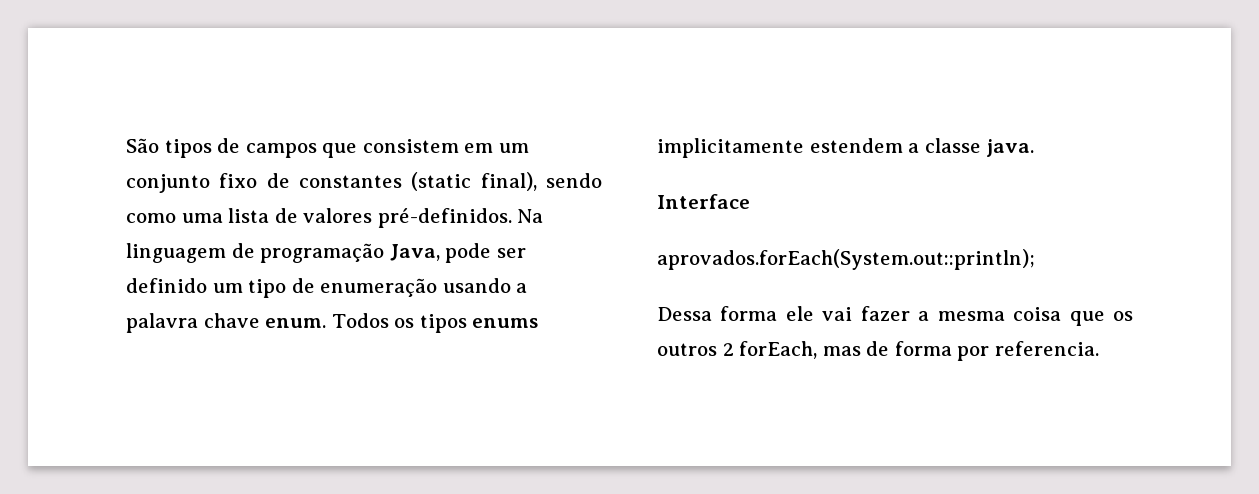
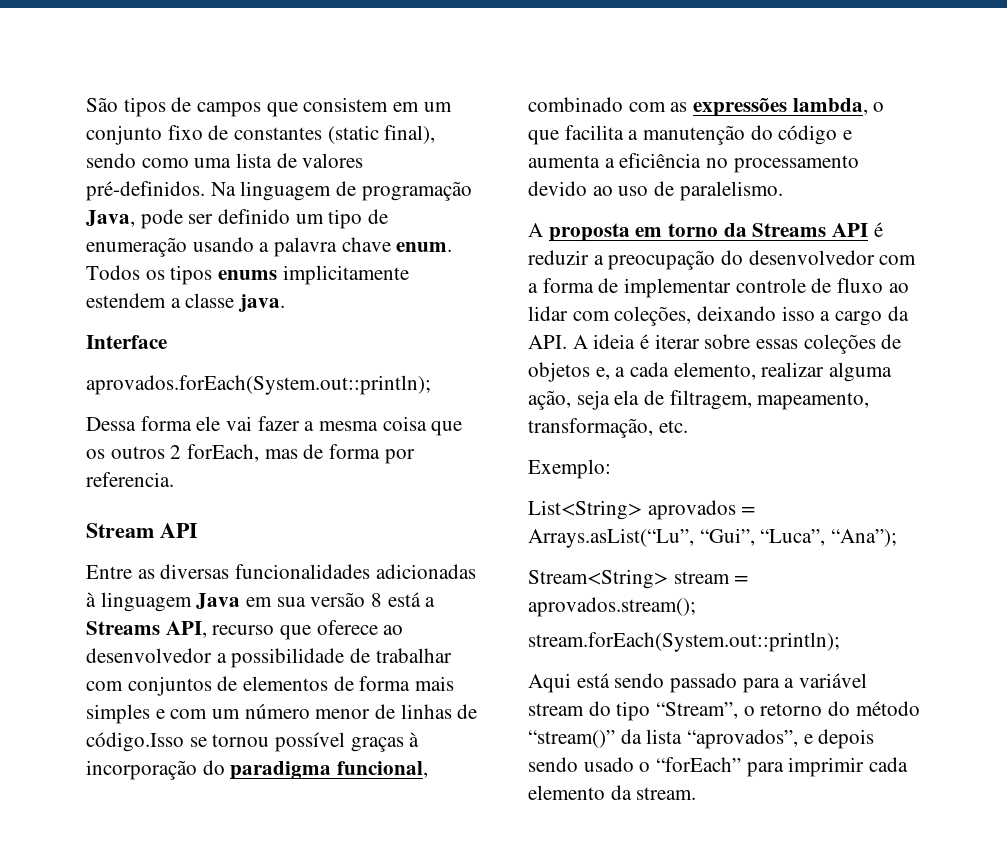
(1099, 348) none -> [86,523,198,538] [86,564,476,579] [86,592,436,612] [86,620,404,640] [86,648,452,668] [86,676,455,696] [86,704,478,724] [86,732,420,752] [86,760,429,780] [528,97,885,117] [528,125,853,145] [528,153,859,173] [528,181,783,201] [528,222,883,242] [528,250,917,270] [528,278,909,298] [528,306,909,326] [528,334,902,354] [528,362,893,382] [528,390,870,410] [528,418,688,438] [528,459,611,479] [528,500,756,520] [528,528,898,548] [528,569,749,589] [528,597,696,617] [528,632,840,652] [528,673,868,693] [528,701,920,721] [528,729,875,749] [528,757,909,777] [528,785,697,800] // Stream API // Entre as diversas funcionalidades adicionadas à linguagem Java em sua versão 8 está a Streams API, recurso que oferece ao desenvolvedor a possibilidade de trabalhar com conjuntos de elementos de forma mais simples e com um número menor de linhas de código.Isso se tornou possível graças à incorporação do paradigma funcional, combinado com as expressões lambda, o que facilita a manutenção do código e aumenta a eficiência no processamento devido ao uso de paralelismo. // A proposta em torno da Streams API é reduzir a preocupação do desenvolvedor com a forma de implementar controle de fluxo ao lidar com coleções, deixando isso a cargo da API. A ideia é iterar sobre essas coleções de objetos e, a cada elemento, realizar alguma ação, seja ela de filtragem, mapeamento, transformação, etc. // Exemplo: // List<String> aprovados = Arrays.asList(“Lu”, “Gui”, “Luca”, “Ana”); // Stream<String> stream = aprovados.stream(); // stream.forEach(System.out::println); // Aqui está sendo passado para a variável stream do tipo “Stream”, o retorno do método “stream()” da lista “aprovados”, e depois sendo usado o “forEach” para imprimir cada elemento da stream.

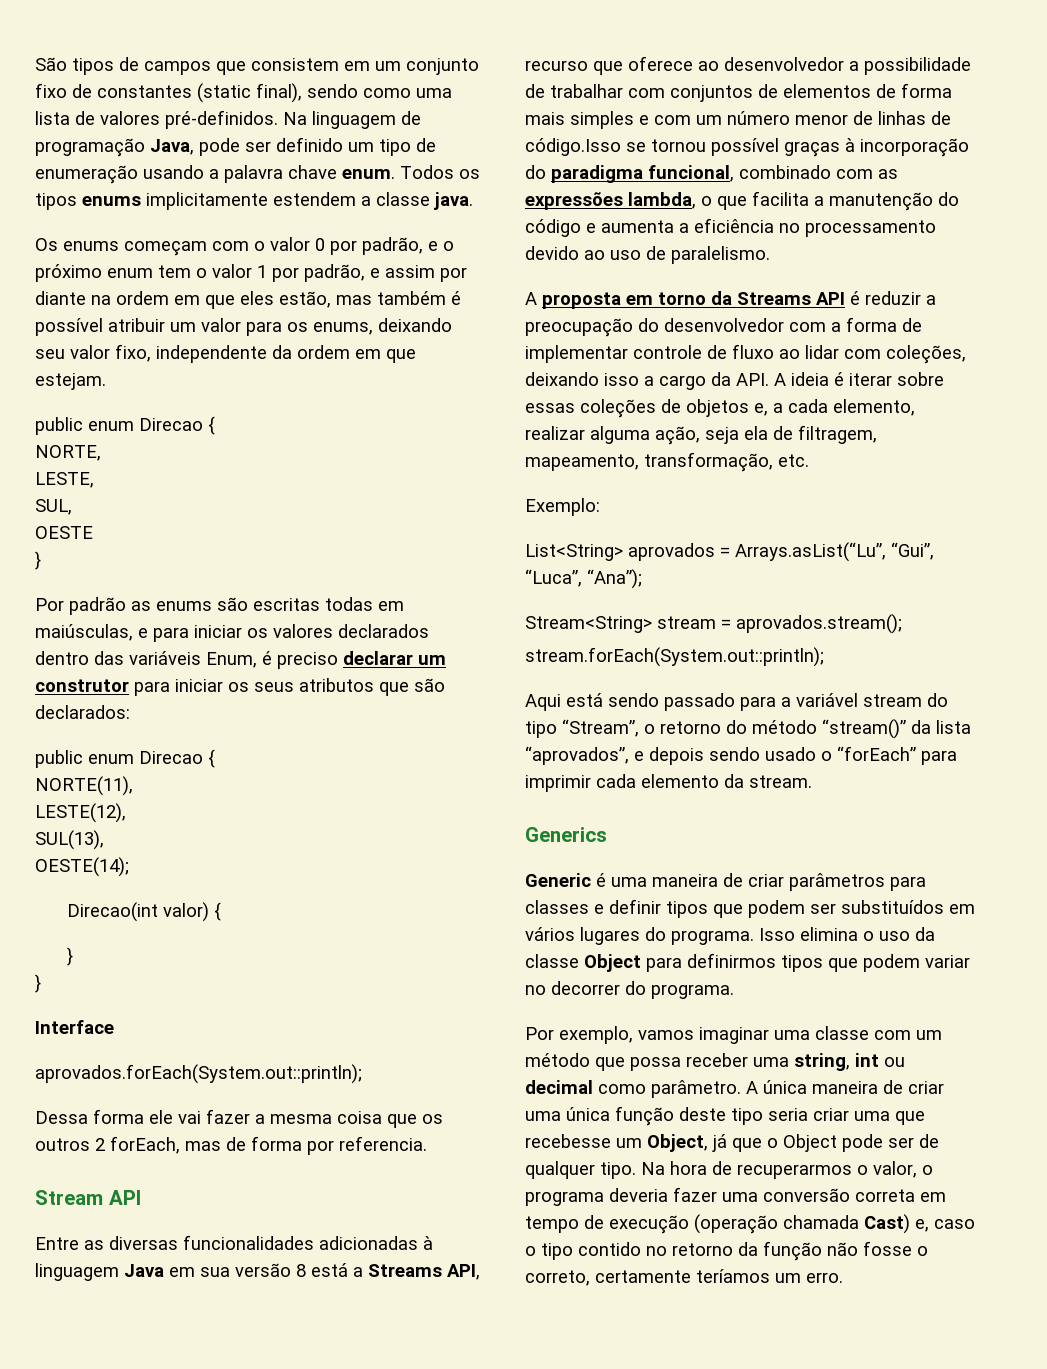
(286, 303) none -> [35,237,454,256] [35,264,467,282] [35,291,461,309] [35,318,452,336] [35,344,416,363] [35,373,106,390] [35,416,215,435] [35,445,101,461] [35,472,94,488] [35,499,72,515] [35,526,93,539] [35,551,41,570] [35,597,404,615] [35,624,429,642] [35,651,446,669] [35,678,445,696] [35,705,130,719] [35,749,215,768] [35,776,133,796] [35,803,126,823] [35,830,104,850] [35,857,129,877] [66,902,221,922] [66,947,73,966] [35,974,41,993] // Os enums começam com o valor 0 por padrão, e o próximo enum tem o valor 1 por padrão, e assim por diante na ordem em que eles estão, mas também é possível atribuir um valor para os enums, deixando seu valor fixo, independente da ordem em que estejam. // public enum Direcao { // NORTE, // LESTE, // SUL, // OESTE // } // Por padrão as enums são escritas todas em maiúsculas, e para iniciar os valores declarados dentro das variáveis Enum, é preciso declarar um construtor para iniciar os seus atributos que são declarados: // public enum Direcao { // NORTE(11), // LESTE(12), // SUL(13), // OESTE(14); // Direcao(int valor) { // } // }
(697, 793) none -> [525,827,607,842] [525,873,926,891] [525,899,975,918] [525,927,935,945] [525,953,970,972] [525,981,734,999] [525,1026,942,1044] [525,1053,905,1071] [525,1080,944,1098] [525,1106,925,1126] [525,1134,939,1152] [525,1161,933,1179] [525,1187,946,1206] [525,1214,975,1234] [525,1241,928,1261] [525,1269,843,1286] // Generics // Generic é uma maneira de criar parâmetros para classes e definir tipos que podem ser substituídos em vários lugares do programa. Isso elimina o uso da classe Object para definirmos tipos que podem variar no decorrer do programa. // Por exemplo, vamos imaginar uma classe com um método que possa receber uma string, int ou decimal como parâmetro. A única maneira de criar uma única função deste tipo seria criar uma que recebesse um Object, já que o Object pode ser de qualquer tipo. Na hora de recuperarmos o valor, o programa deveria fazer uma conversão correta em tempo de execução (operação chamada Cast) e, caso o tipo contido no retorno da função não fosse o correto, certamente teríamos um erro.

